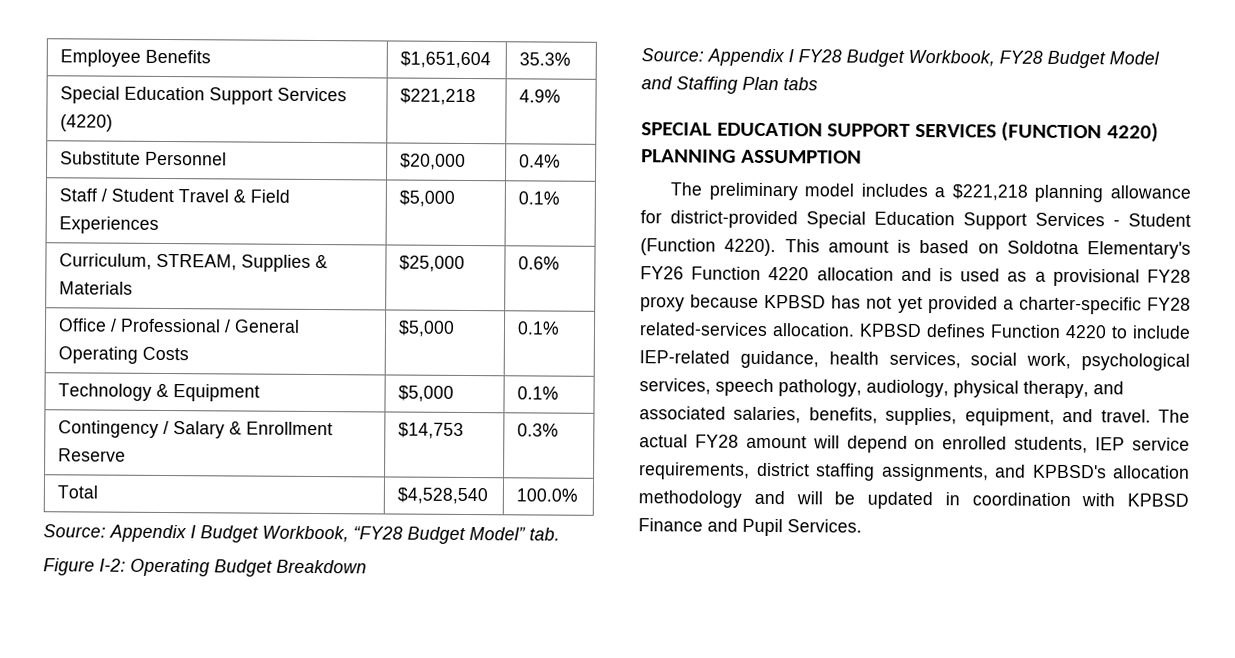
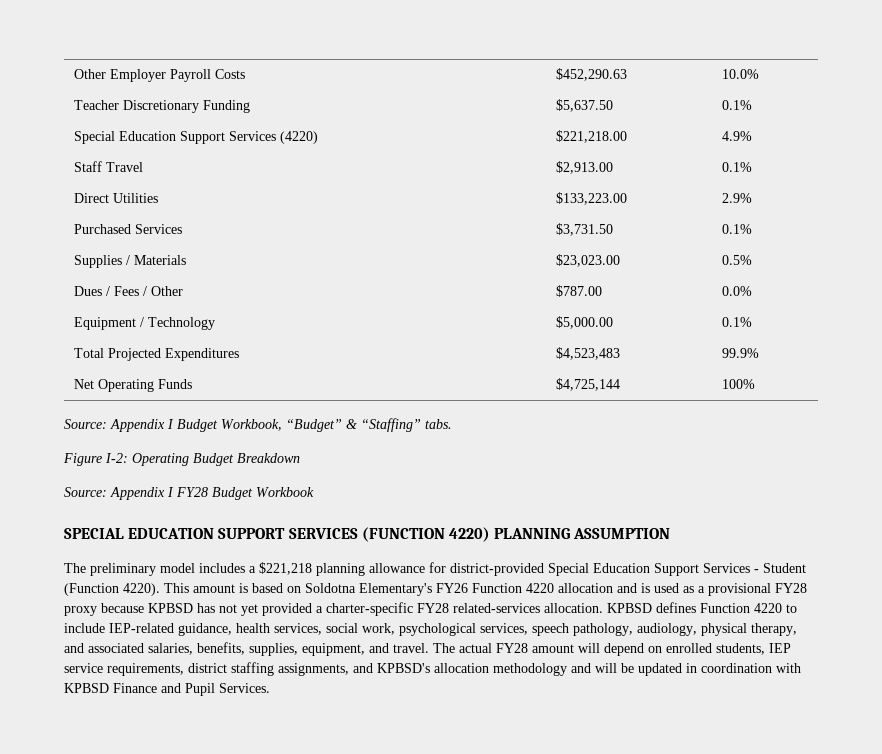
[59,49,211,67] [399,51,491,69] [518,52,571,66] Employee Benefits | $1,651,604 | 35.3% -> [74,69,246,82] [556,68,628,81] [722,69,760,79] [74,100,251,113] [556,99,614,112] [722,100,753,110] Other Employer Payroll Costs | $452,290.63 | 10.0% // Teacher Discretionary Funding | $5,637.50 | 0.1%
[399,88,476,106] $221,218 -> [556,130,628,143] $221,218.00
[59,151,227,166] [399,153,466,170] [518,154,561,168] [58,188,290,203] [58,216,159,234] [398,190,455,207] [517,191,560,205] [58,253,328,272] [58,281,133,295] [398,255,465,272] [517,256,560,270] [57,318,300,333] [57,346,189,364] [397,320,455,337] [516,321,560,335] [57,383,260,402] [397,385,454,402] [516,386,559,400] [57,420,333,439] [57,448,126,462] [397,422,464,439] [516,423,559,437] [56,485,98,499] [396,487,488,505] [515,488,578,502] Substitute Personnel | $20,000 | 0.4% // Staff / Student Travel & Field Experiences | $5,000 | 0.1% // Curriculum, STREAM, Supplies & Materials | $25,000 | 0.6% // Office / Professional / General Operating Costs | $5,000 | 0.1% // Technology & Equipment | $5,000 | 0.1% // Contingency / Salary & Enrollment Reserve | $14,753 | 0.3% // Total | $4,528,540 | 100.0% -> [74,161,144,172] [556,161,614,174] [722,162,753,172] [74,193,159,203] [556,192,628,205] [722,193,753,203] [74,224,183,234] [556,223,614,236] [722,224,753,234] [74,255,187,268] [556,254,621,267] [722,255,753,265] [74,286,184,296] [556,285,603,297] [722,286,753,296] [74,317,216,330] [556,316,614,329] [722,317,753,327] [74,348,240,361] [556,347,621,360] [722,348,760,358] [74,379,193,392] [556,378,621,391] [722,379,756,389] Staff Travel | $2,913.00 | 0.1% // Direct Utilities | $133,223.00 | 2.9% // Purchased Services | $3,731.50 | 0.1% // Supplies / Materials | $23,023.00 | 0.5% // Dues / Fees / Other | $787.00 | 0.0% // Equipment / Technology | $5,000.00 | 0.1% // Total Projected Expenditures | $4,523,483 | 99.9% // Net Operating Funds | $4,725,144 | 100%
[353,526,560,544] “FY28 Budget Model” tab. -> [286,418,452,432] “Budget” & “Staffing” tabs.
[908,49,1160,69] [641,76,818,94] Workbook, FY28 Budget Model and Staffing Plan tabs -> [256,487,314,497] Workbook

